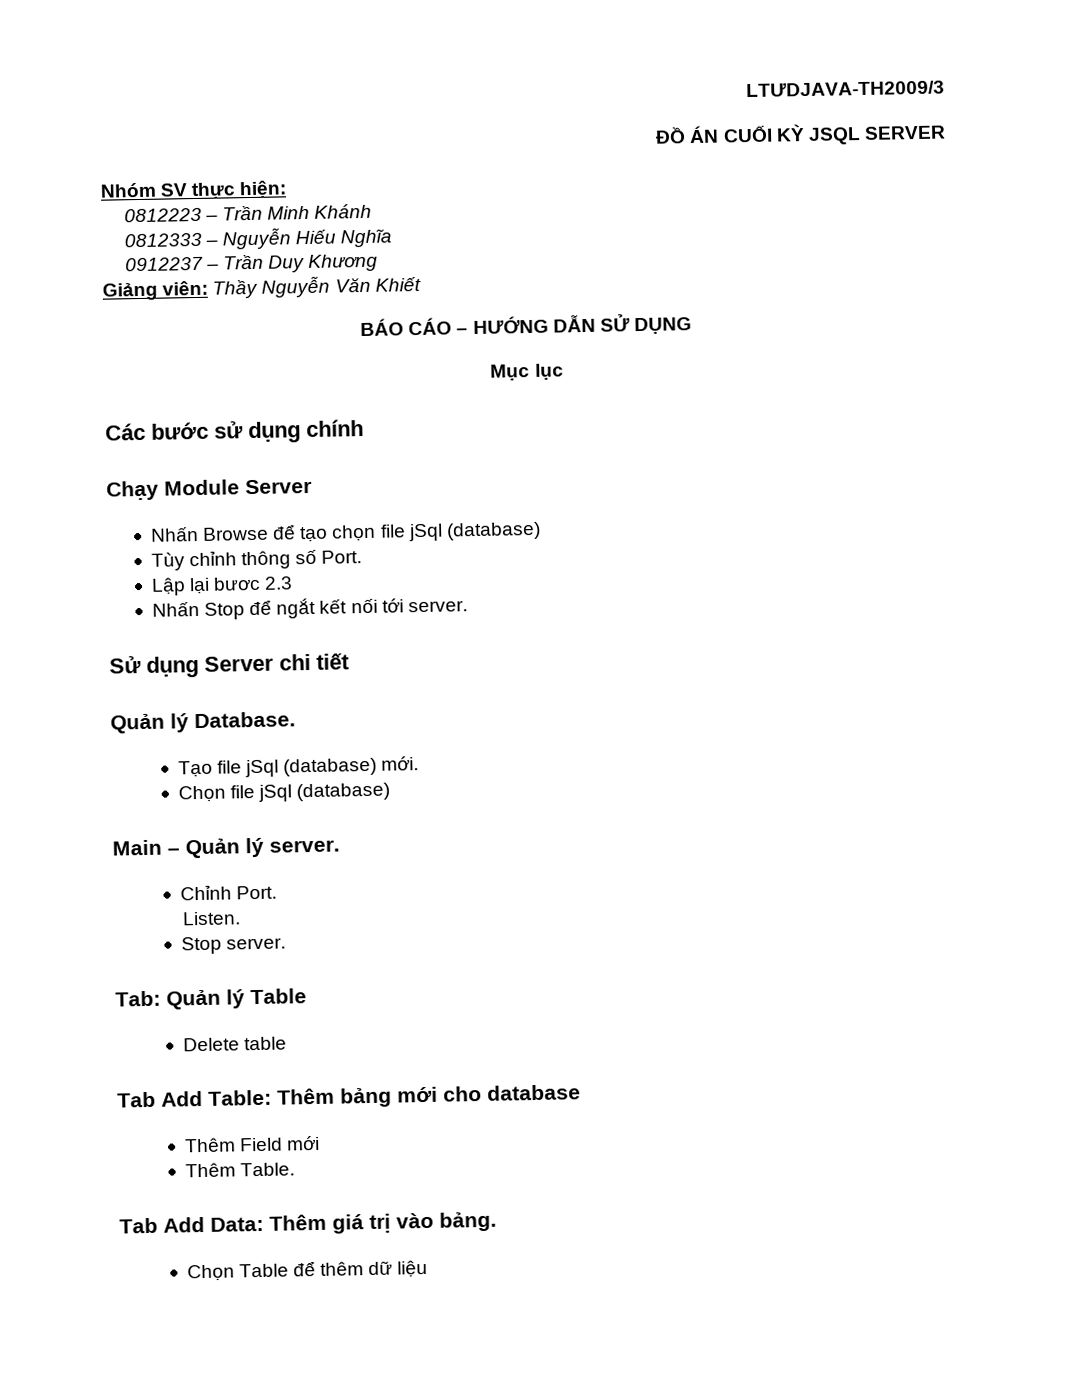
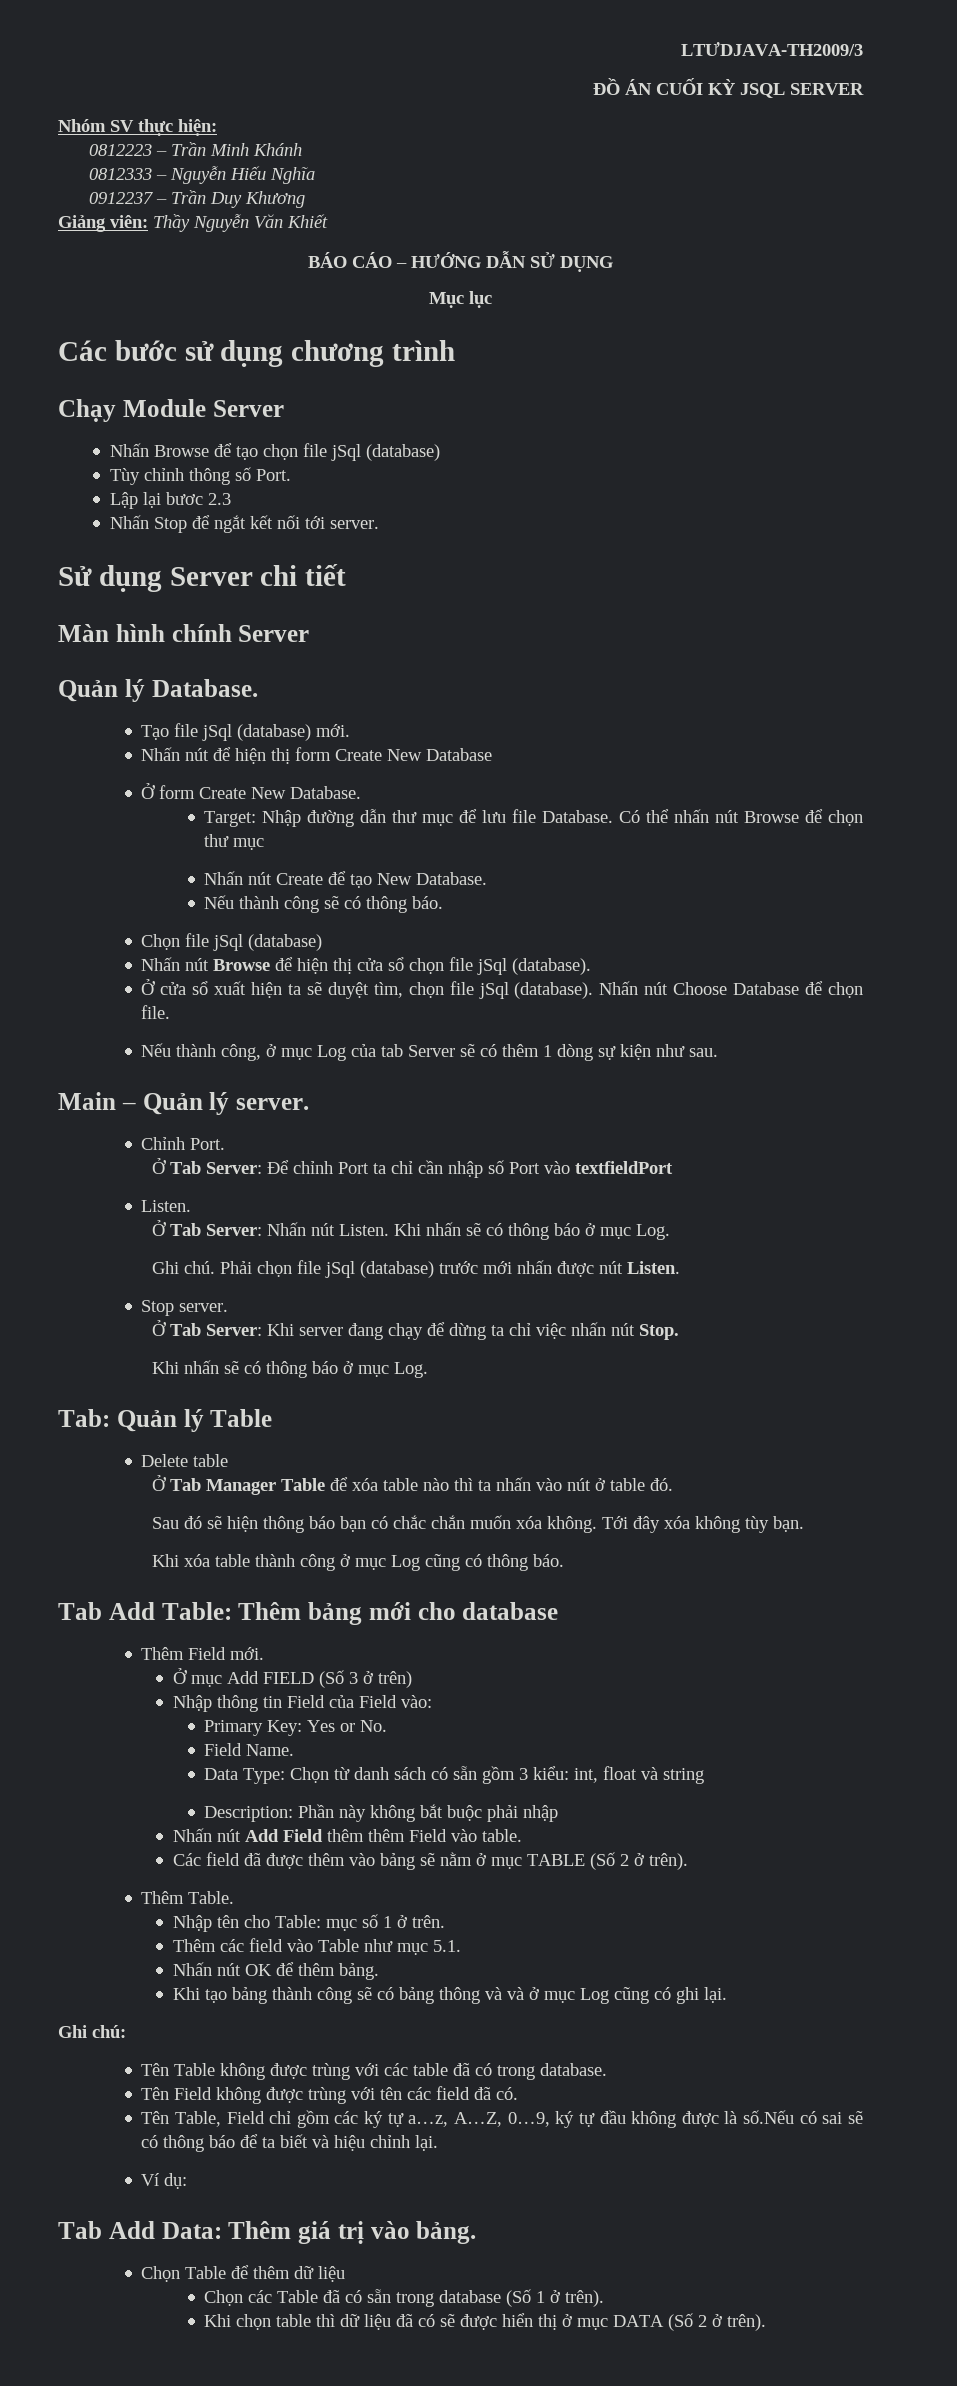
[306,419,364,438] chính -> [291,340,456,367] chương trình
(350, 661) none -> [58,624,310,642] // Màn hình chính Server
[177,782,391,803] Chọn file jSql (database) -> [141,747,493,764] [141,783,362,799] [204,809,863,827] [204,834,265,850] [204,871,488,888] [204,895,444,913] [141,933,323,951] [141,957,592,975] [141,979,864,999] [141,1005,171,1019] [141,1043,719,1061] Nhấn nút để hiện thị form Create New Database // Ở form Create New Database. // Target: Nhập đường dẫn thư mục để lưu file Database. Có thể nhấn nút Browse để chọn thư mục // Nhấn nút Create để tạo New Database. // Nếu thành công sẽ có thông báo. // Chọn file jSql (database) // Nhấn nút Browse để hiện thị cửa sổ chọn file jSql (database). // Ở cửa sổ xuất hiện ta sẽ duyệt tìm, chọn file jSql (database). Nhấn nút Choose Database để chọn file. // Nếu thành công, ở mục Log của tab Server sẽ có thêm 1 dòng sự kiện như sau.
[181,911,241,926] [180,936,286,955] Listen. // Stop server. -> [152,1158,674,1178] [141,1200,192,1212] [152,1220,671,1240] [152,1260,681,1278] [141,1300,229,1316] [152,1320,680,1340] [152,1360,429,1378] Ở Tab Server: Để chỉnh Port ta chỉ cần nhập số Port vào textfieldPort // Listen. // Ở Tab Server: Nhấn nút Listen. Khi nhấn sẽ có thông báo ở mục Log. // Ghi chú. Phải chọn file jSql (database) trước mới nhấn được nút Listen. // Stop server. // Ở Tab Server: Khi server đang chạy để dừng ta chỉ việc nhấn nút Stop. // Khi nhấn sẽ có thông báo ở mục Log.
(287, 1043) none -> [152,1475,674,1495] [152,1515,805,1533] [152,1554,565,1571] // Ở Tab Manager Table để xóa table nào thì ta nhấn vào nút ở table đó. // Sau đó sẽ hiện thông báo bạn có chắc chắn muốn xóa không. Tới đây xóa không tùy bạn. // Khi xóa table thành công ở mục Log cũng có thông báo.
[286,1135,321,1151] [184,1162,295,1178] mới // Thêm Table. -> [230,1647,265,1660] [172,1668,412,1688] [172,1695,432,1712] [204,1720,388,1736] [204,1743,295,1756] [204,1766,705,1784] [204,1804,559,1822] [172,1828,522,1842] [172,1852,688,1870] [141,1891,235,1904] [172,1914,445,1932] [172,1938,461,1955] [172,1962,379,1980] [172,1987,727,2004] [58,2025,126,2038] [141,2063,608,2080] [141,2086,519,2104] [141,2110,864,2128] [141,2134,439,2152] [141,2173,188,2189] mới. // Ở mục Add FIELD (Số 3 ở trên) // Nhập thông tin Field của Field vào: // Primary Key: Yes or No. // Field Name. // Data Type: Chọn từ danh sách có sẵn gồm 3 kiểu: int, float và string // Description: Phần này không bắt buộc phải nhập // Nhấn nút Add Field thêm thêm Field vào table. // Các field đã được thêm vào bảng sẽ nằm ở mục TABLE (Số 2 ở trên). // Thêm Table. // Nhập tên cho Table: mục số 1 ở trên. // Thêm các field vào Table như mục 5.1. // Nhấn nút OK để thêm bảng. // Khi tạo bảng thành công sẽ có bảng thông và và ở mục Log cũng có ghi lại. // Ghi chú: // Tên Table không được trùng với các table đã có trong database. // Tên Field không được trùng với tên các field đã có. // Tên Table, Field chỉ gồm các ký tự a…z, A…Z, 0…9, ký tự đầu không được là số.Nếu có sai sẽ có thông báo để ta biết và hiệu chỉnh lại. // Ví dụ:
(429, 1268) none -> [204,2289,605,2307] [204,2313,767,2331] // Chọn các Table đã có sẵn trong database (Số 1 ở trên). // Khi chọn table thì dữ liệu đã có sẽ được hiển thị ở mục DATA (Số 2 ở trên).

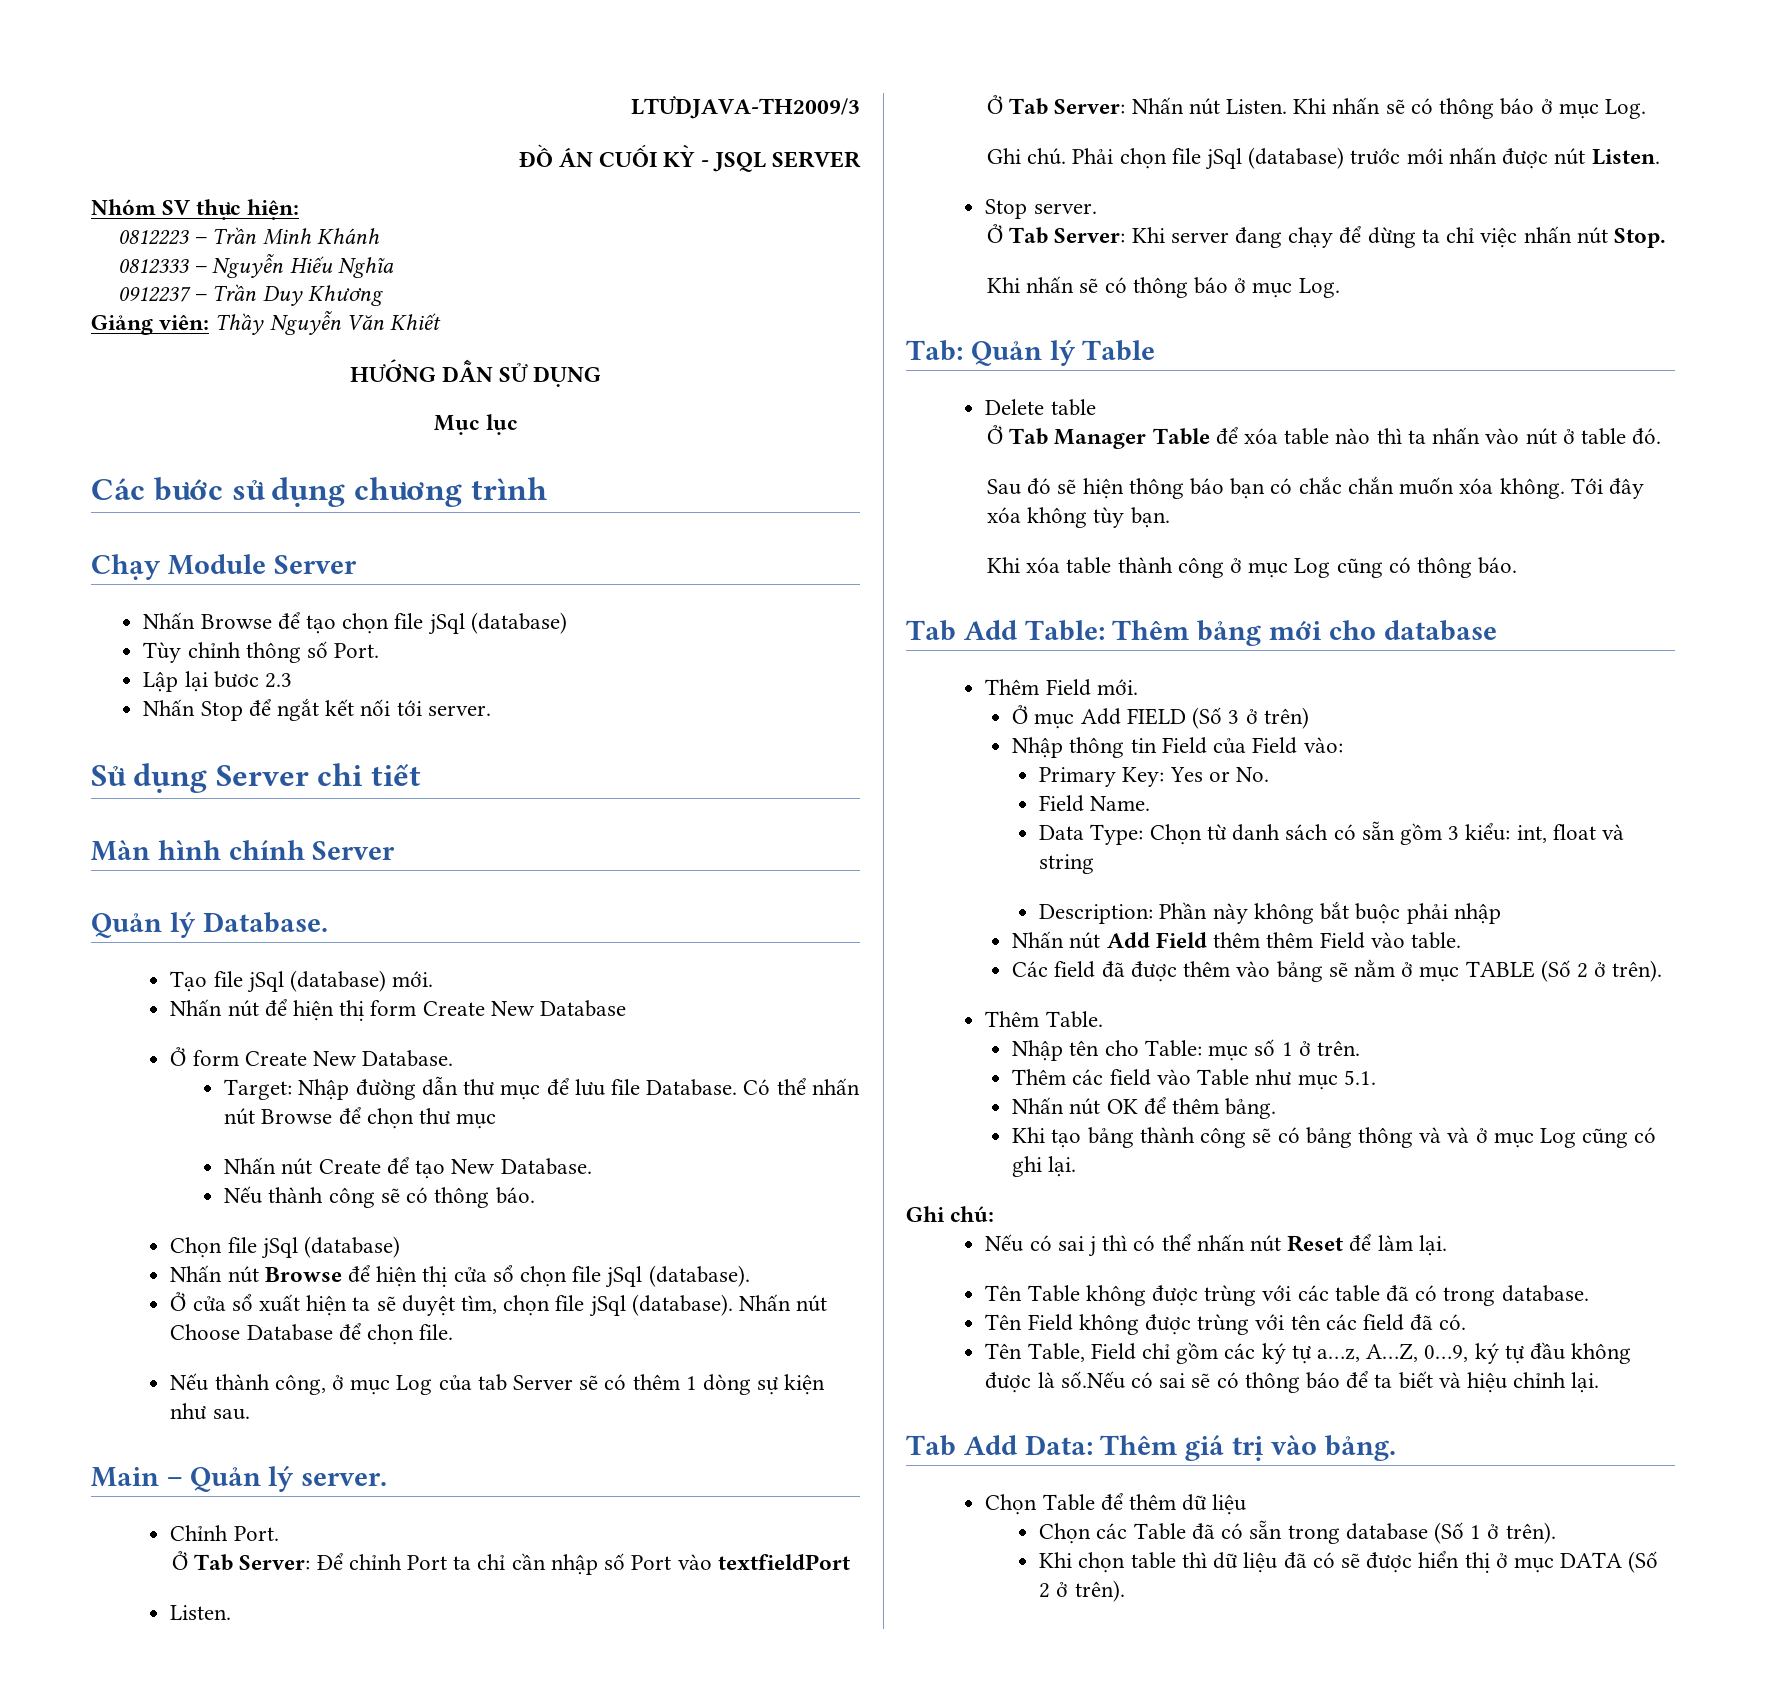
(736, 87) none -> [700,160,709,167] -
[308,252,407,268] BÁO CÁO – -> (442, 321) none
(126, 2031) none -> [985,1234,1447,1257] // Nếu có sai j thì có thể nhấn nút Reset để làm lại.
[141,2173,188,2189] // Ví dụ: -> (1600, 1382) none

